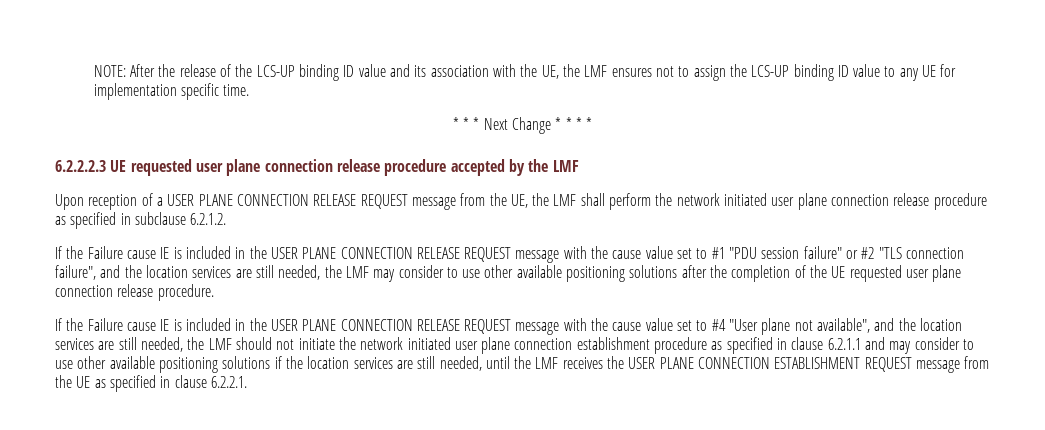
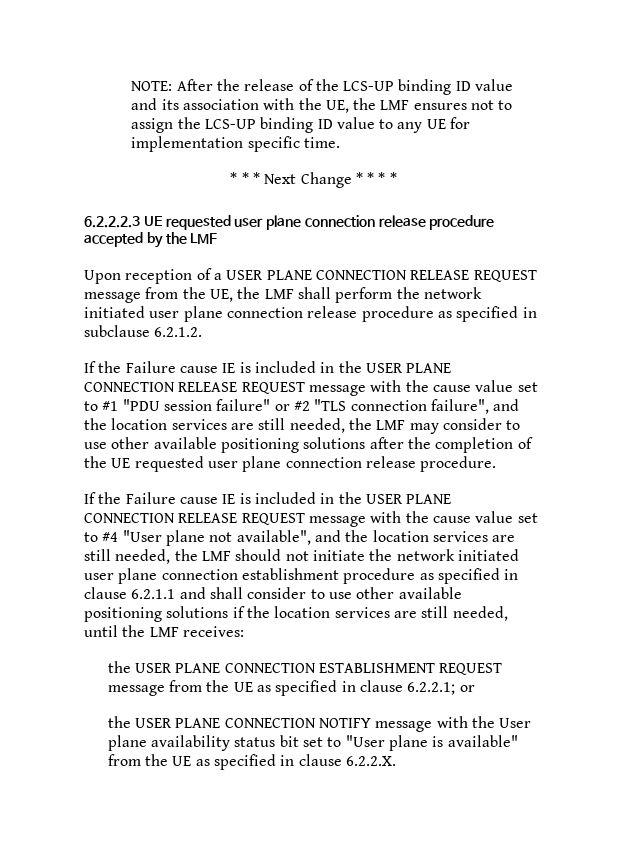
[889,341,912,354] may -> [209,587,243,599] shall
[562,357,603,369] receives -> [182,626,244,637] receives: //
[210,376,247,388] 6.2.2.1. -> [407,682,475,695] [107,716,532,732] [107,735,518,751] [107,754,396,770] 6.2.2.1; or // the USER PLANE CONNECTION NOTIFY message with the User plane availability status bit set to "User plane is available" from the UE as specified in clause 6.2.2.X.

